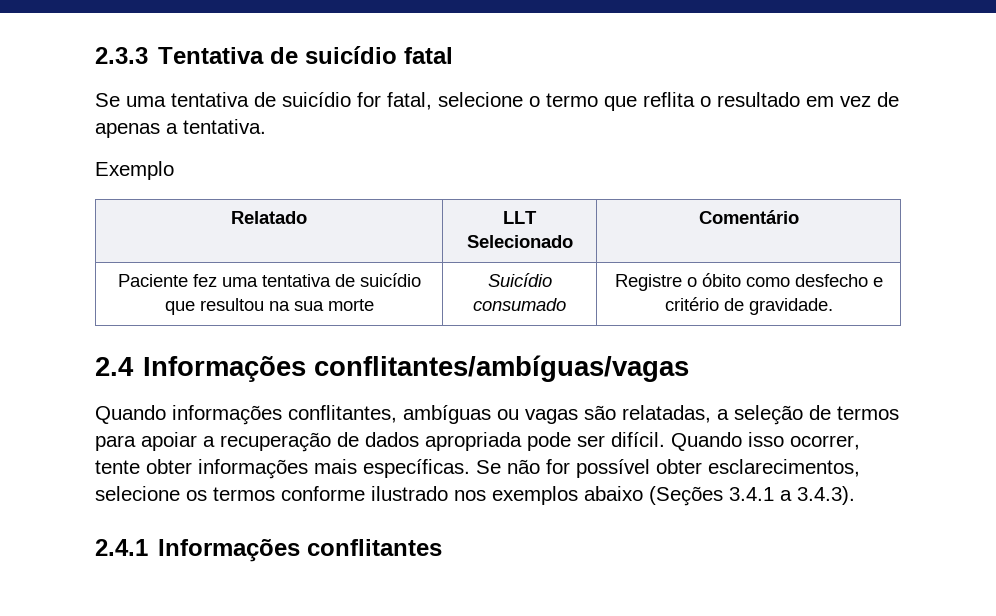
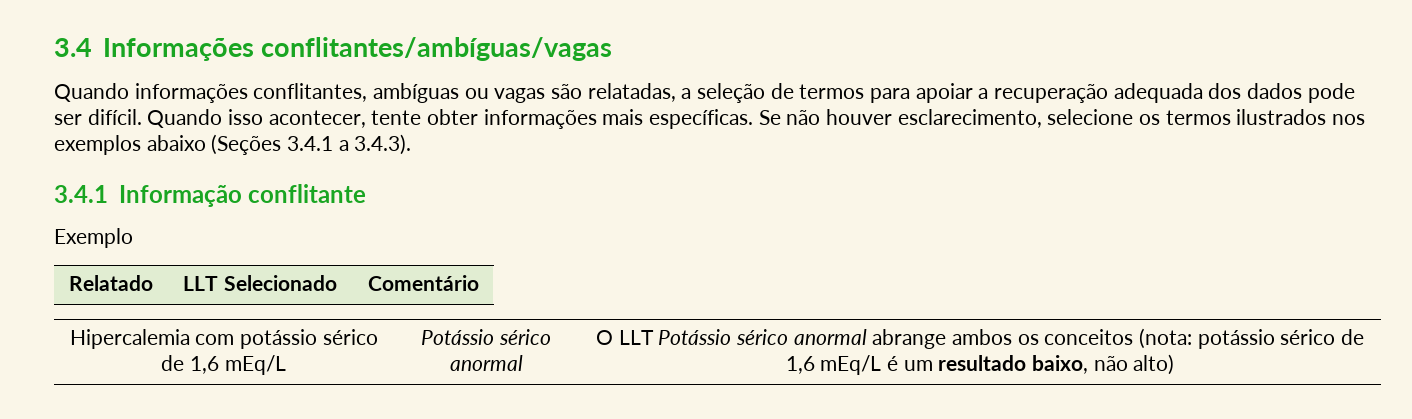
[95,46,454,64] [95,92,899,111] [95,119,266,138] [95,161,174,180] [231,211,307,224] [503,211,537,224] [466,235,573,248] [698,210,799,224] [117,273,421,287] [164,298,374,315] [487,273,552,287] [473,298,566,311] [614,273,883,291] [664,297,833,315] [95,357,134,376] 2.3.3 Tentativa de suicídio fatal // Se uma tentativa de suicídio for fatal, selecione o termo que reflita o resultado em vez de apenas a tentativa. // Exemplo // Relatado | LLT Selecionado | Comentário // Paciente fez uma tentativa de suicídio que resultou na sua morte | Suicídio consumado | Registre o óbito como desfecho e critério de gravidade. // 2.4 -> [54,38,92,57] 3.4
[337,432,522,451] de dados apropriada -> [1113,83,1303,103] adequada dos dados
[790,435,860,450] ocorrer, -> [268,110,366,128] acontecer,
[546,459,860,478] for possível obter esclarecimentos, -> [826,109,1042,128] houver esclarecimento,
[281,486,448,501] conforme ilustrado -> [1236,109,1327,125] ilustrados
[95,538,443,562] 2.4.1 Informações conflitantes -> [54,184,366,207] [54,228,133,248] [69,275,153,291] [183,275,337,291] [367,275,479,291] [69,329,378,349] [161,355,286,375] [421,329,551,345] [449,355,523,371] [595,328,1365,349] [785,354,1175,375] 3.4.1 Informação conflitante // Exemplo // Relatado | LLT Selecionado | Comentário // Hipercalemia com potássio sérico de 1,6 mEq/L | Potássio sérico anormal | O LLT Potássio sérico anormal abrange ambos os conceitos (nota: potássio sérico de 1,6 mEq/L é um resultado baixo, não alto)

